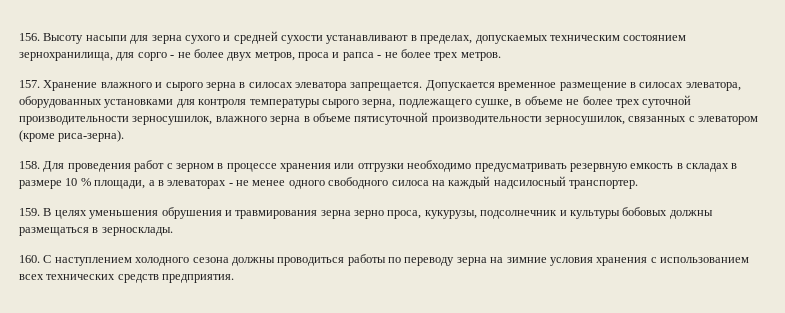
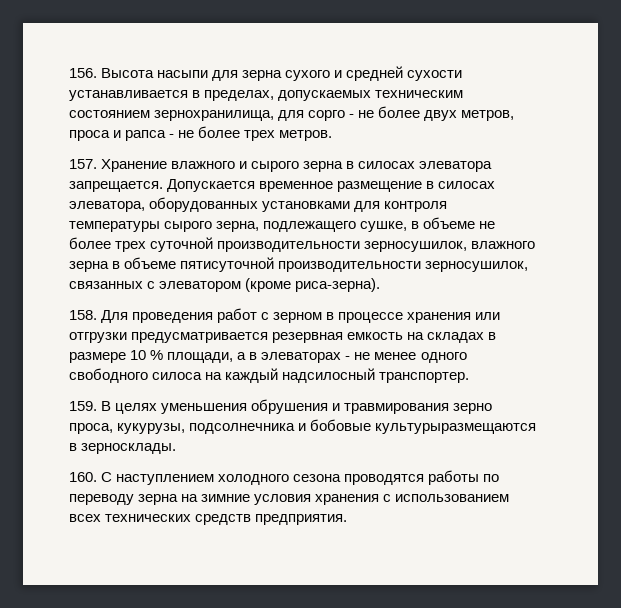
[43,33,84,44] Высоту -> [101,68,155,78] Высота
[326,35,409,44] устанавливают -> [69,90,188,101] устанавливается
[407,160,683,172] необходимо предусматривать резервную емкость в -> [131,332,425,343] предусматривается резервная емкость на
[320,210,351,219] зерна -> (450, 408) none
[480,207,713,219] [19,227,89,236] подсолнечник и культуры бобовых должны размещаться -> [189,419,537,434] подсолнечника и бобовые культурыразмещаются
[231,257,345,266] должны проводиться -> [344,474,425,485] проводятся

